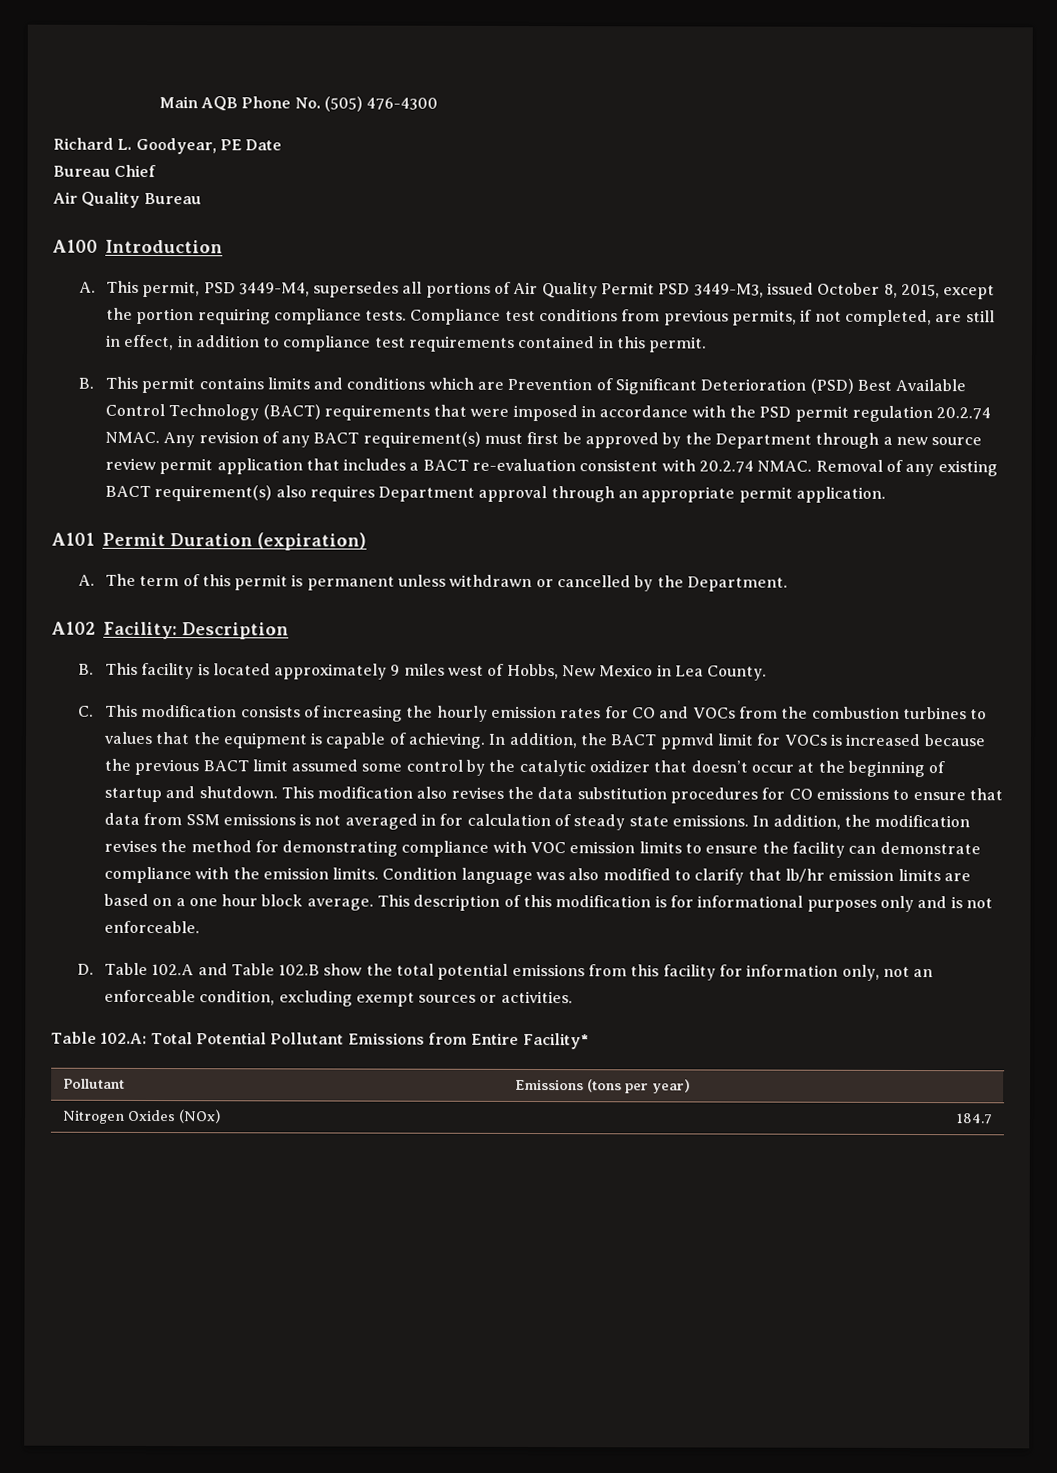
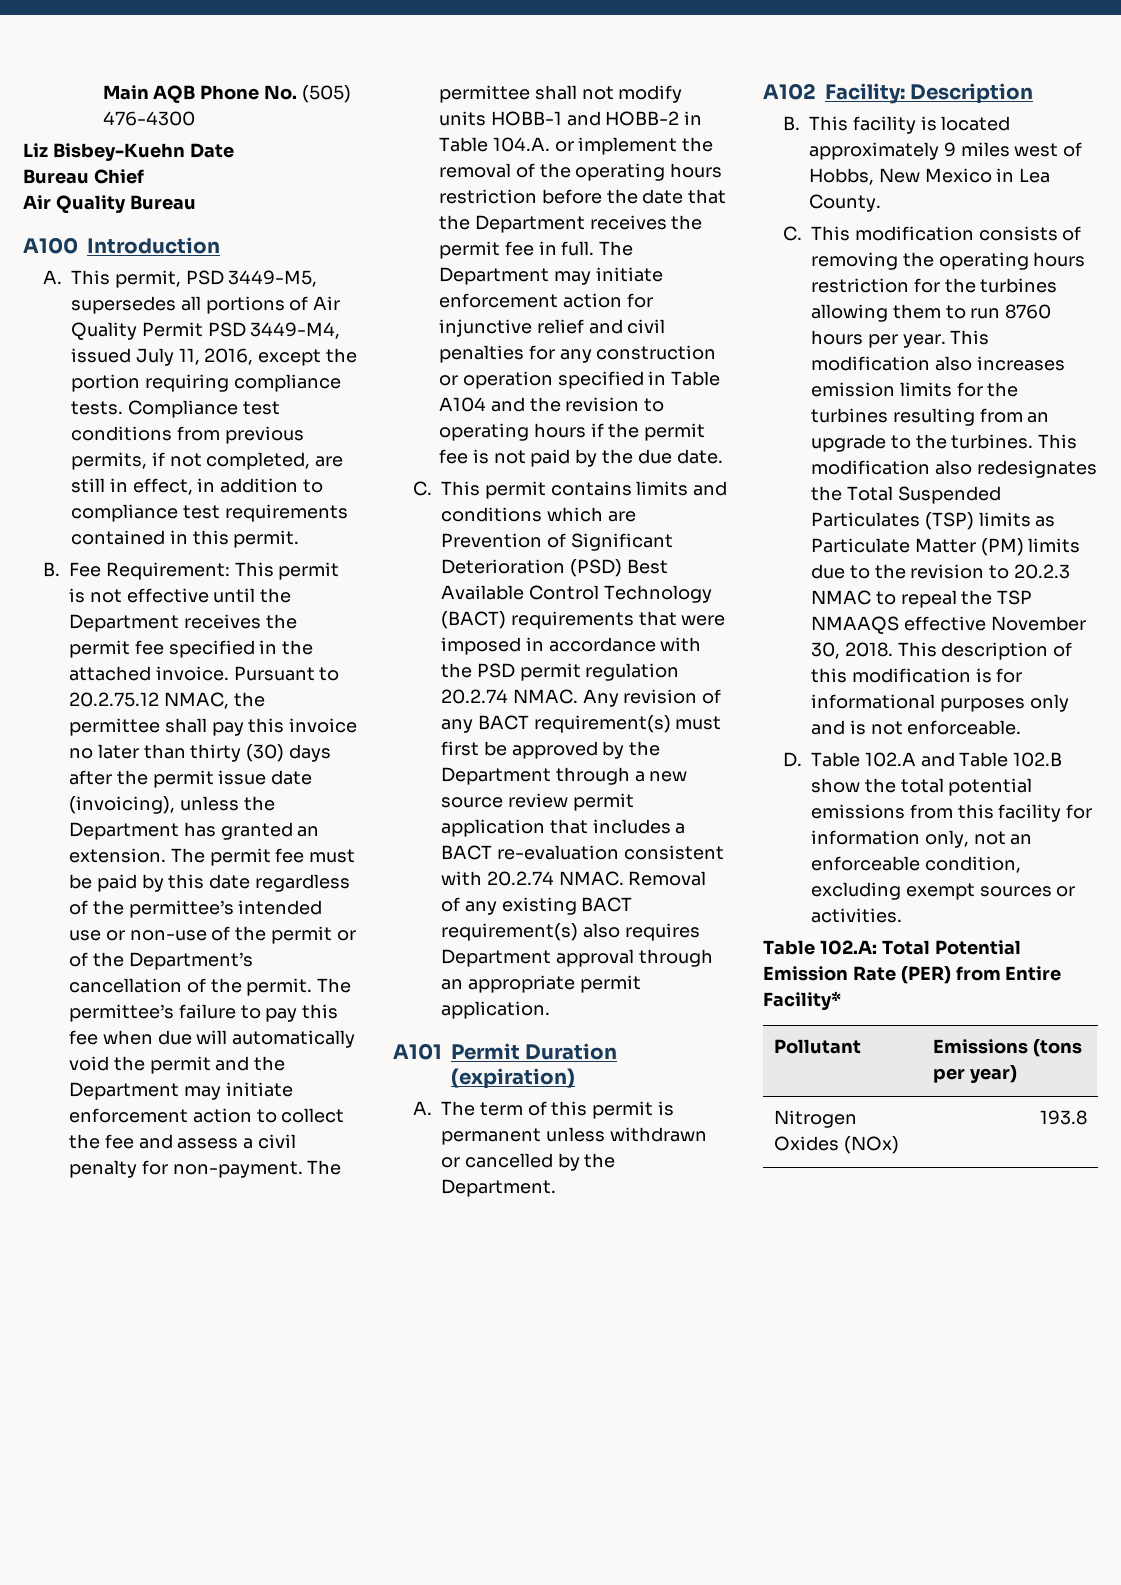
[53,137,242,155] Richard L. Goodyear, PE -> [23,143,185,161] Liz Bisbey-Kuehn
[238,282,310,297] 3449-M4, -> [228,270,318,287] 3449-M5,
[693,282,941,299] 3449-M3, issued October 8, 2015, -> [250,322,341,339] [70,348,254,366] 3449-M4, issued July 11, 2016,
(95, 383) none -> [68,562,340,580] [68,588,292,603] [68,614,297,632] [68,640,314,658] [68,666,340,681] [68,692,265,709] [68,718,358,736] [68,744,332,762] [68,770,313,788] [68,796,275,814] [68,822,320,840] [68,848,356,866] [68,874,351,892] [68,900,323,918] [68,926,357,944] [68,952,253,970] [68,978,352,996] [68,1004,339,1022] [68,1030,356,1048] [68,1056,286,1074] [68,1082,293,1100] [68,1108,345,1123] [68,1134,297,1149] [68,1160,342,1178] [438,85,683,103] [438,111,703,126] [438,137,714,155] [438,163,723,181] [438,189,727,204] [438,215,703,233] [438,241,634,259] [438,267,663,285] [438,293,653,308] [438,319,666,337] [438,345,717,363] [438,371,721,389] [438,397,665,412] [438,423,706,441] [438,449,723,467] [412,481,432,496] Fee Requirement: This permit is not effective until the Department receives the permit fee specified in the attached invoice. Pursuant to 20.2.75.12 NMAC, the permittee shall pay this invoice no later than thirty (30) days after the permit issue date (invoicing), unless the Department has granted an extension. The permit fee must be paid by this date regardless of the permittee’s intended use or non-use of the permit or of the Department’s cancellation of the permit. The permittee’s failure to pay this fee when due will automatically void the permit and the Department may initiate enforcement action to collect the fee and assess a civil penalty for non-payment. The permittee shall not modify units HOBB-1 and HOBB-2 in Table 104.A. or implement the removal of the operating hours restriction before the date that the Department receives the permit fee in full. The Department may initiate enforcement action for injunctive relief and civil penalties for any construction or operation specified in Table A104 and the revision to operating hours if the permit fee is not paid by the due date. // C.
[323,705,988,722] [103,731,986,750] [103,758,946,778] [103,786,1004,804] [103,812,971,831] [103,839,981,858] [103,866,972,885] [103,893,374,911] increasing the hourly emission rates for CO and VOCs from the combustion turbines to values that the equipment is capable of achieving. In addition, the BACT ppmvd limit for VOCs is increased because the previous BACT limit assumed some control by the catalytic oxidizer that doesn’t occur at the beginning of startup and shutdown. This modification also revises the data substitution procedures for CO emissions to ensure that data from SSM emissions is not averaged in for calculation of steady state emissions. In addition, the modification revises the method for demonstrating compliance with VOC emission limits to ensure the facility can demonstrate compliance with the emission limits. Condition language was also modified to clarify that lb/hr emission limits are based on a one hour block average. -> [810,252,1086,270] [810,278,1058,293] [810,304,1052,322] [810,330,990,348] [810,356,1065,371] [810,382,1019,397] [810,408,1050,426] [810,434,1078,452] [810,460,1097,478] [810,486,1001,504] [810,512,1056,530] [810,538,1081,556] [810,564,1071,579] [810,590,1033,608] [810,616,1086,634] [810,642,893,659] removing the operating hours restriction for the turbines allowing them to run 8760 hours per year. This modification also increases emission limits for the turbines resulting from an upgrade to the turbines. This modification also redesignates the Total Suspended Particulates (TSP) limits as Particulate Matter (PM) limits due to the revision to 20.2.3 NMAC to repeal the TSP NMAAQS effective November 30, 2018.
[270,1032,425,1045] Pollutant Emissions -> [763,966,951,984] Emission Rate (PER)
[956,1113,994,1125] 184.7 -> [1039,1110,1087,1125] 193.8

